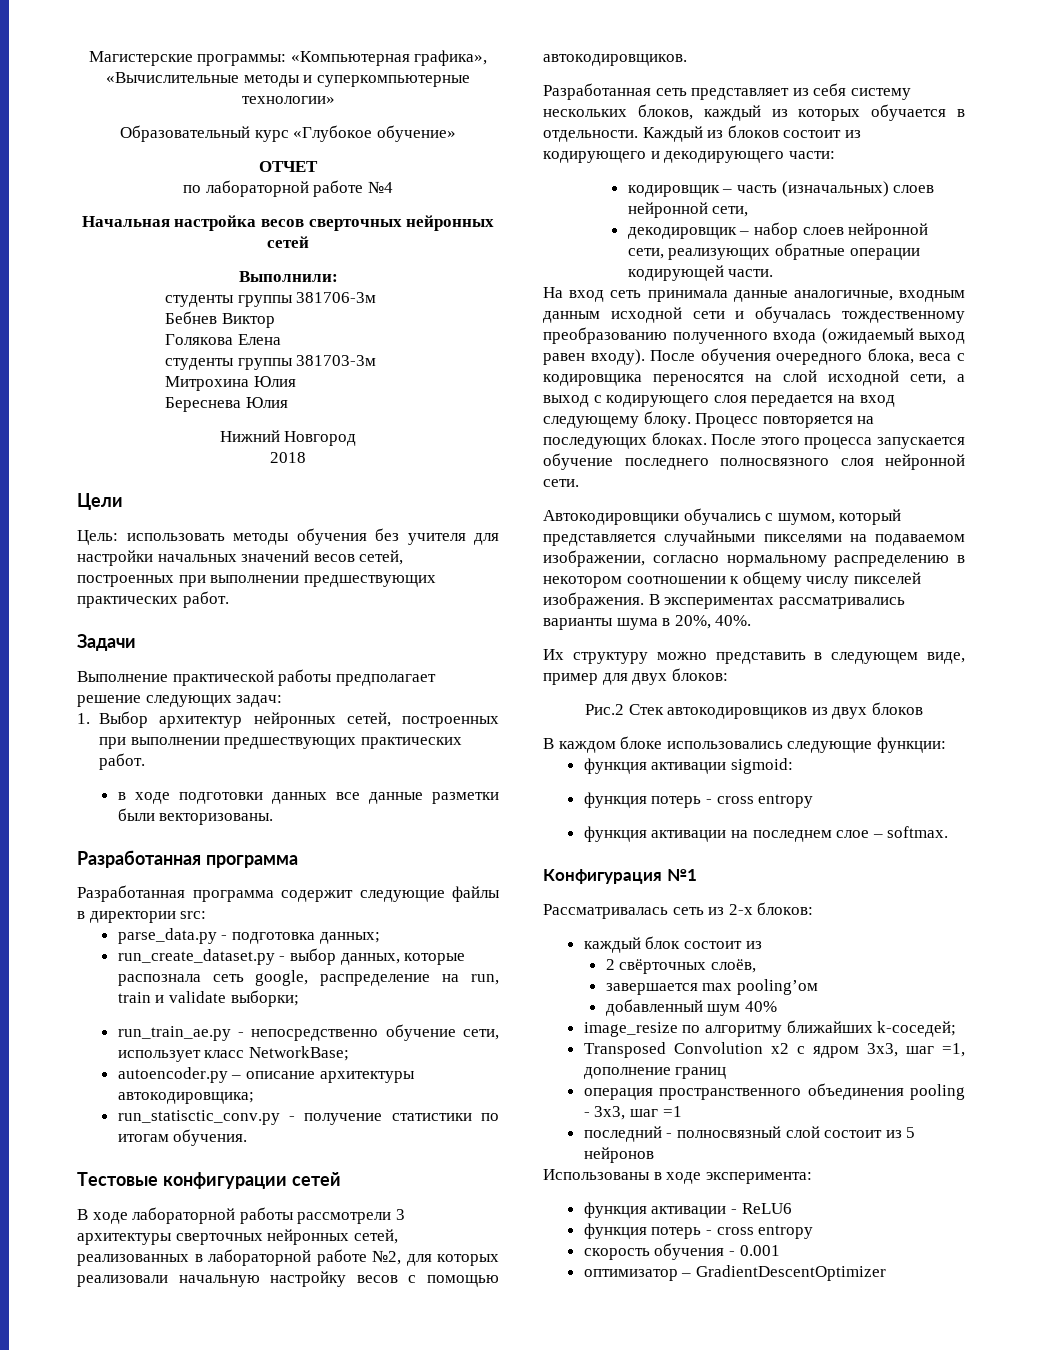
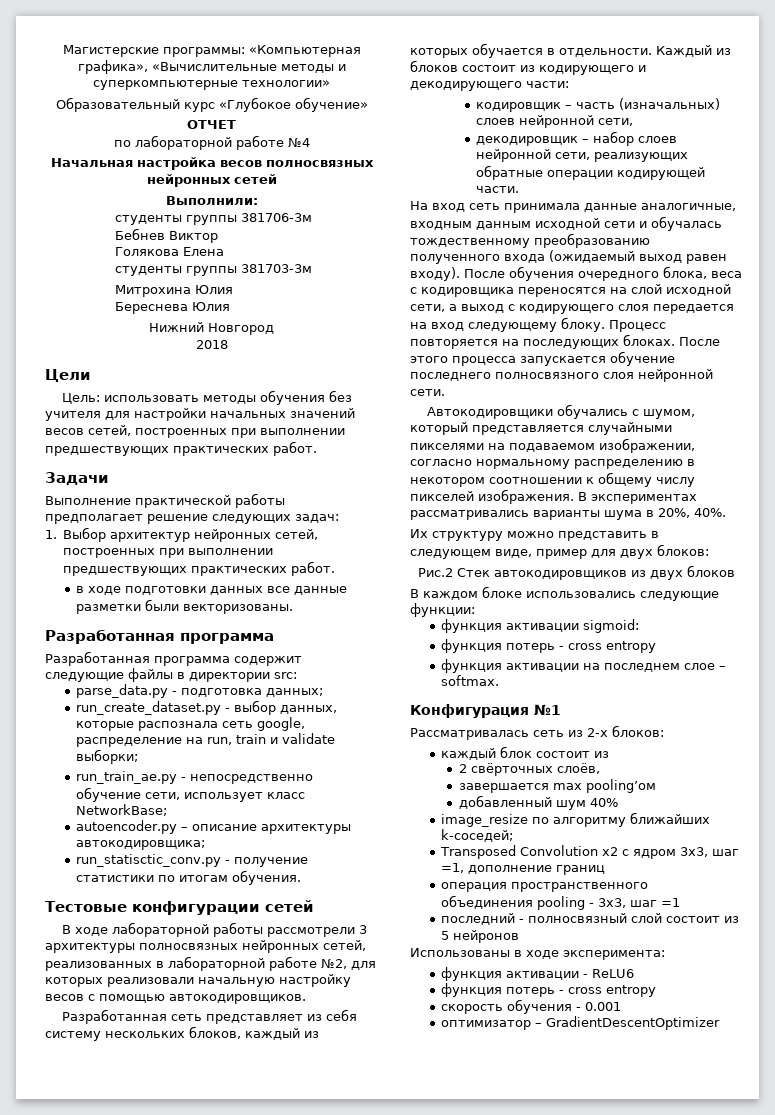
[308,219,402,231] сверточных -> [265,160,374,167] полносвязных
[175,1233,263,1245] сверточных -> [139,943,238,950] полносвязных

